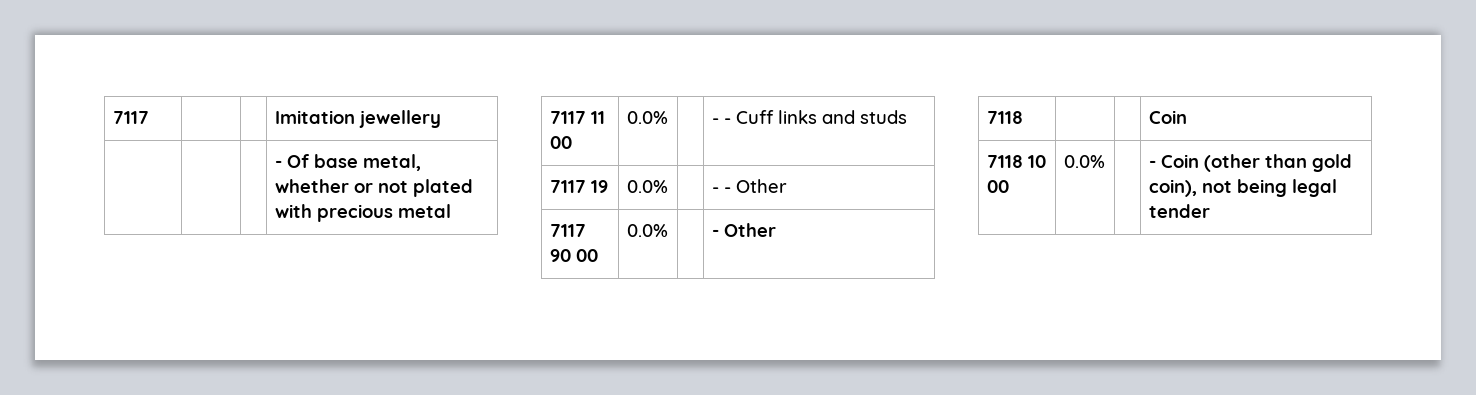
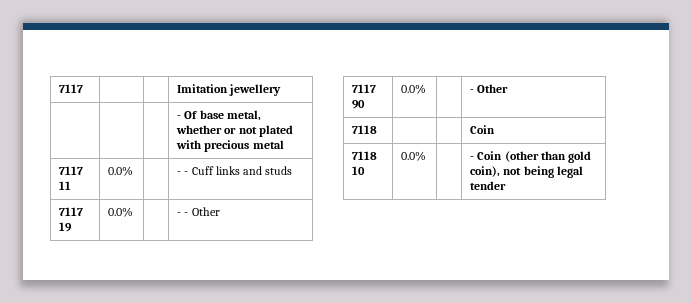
[549,136,572,149] 00 -> (72, 185) none
[575,249,598,262] 00 -> (366, 104) none
[986,180,1009,193] 00 -> (366, 170) none

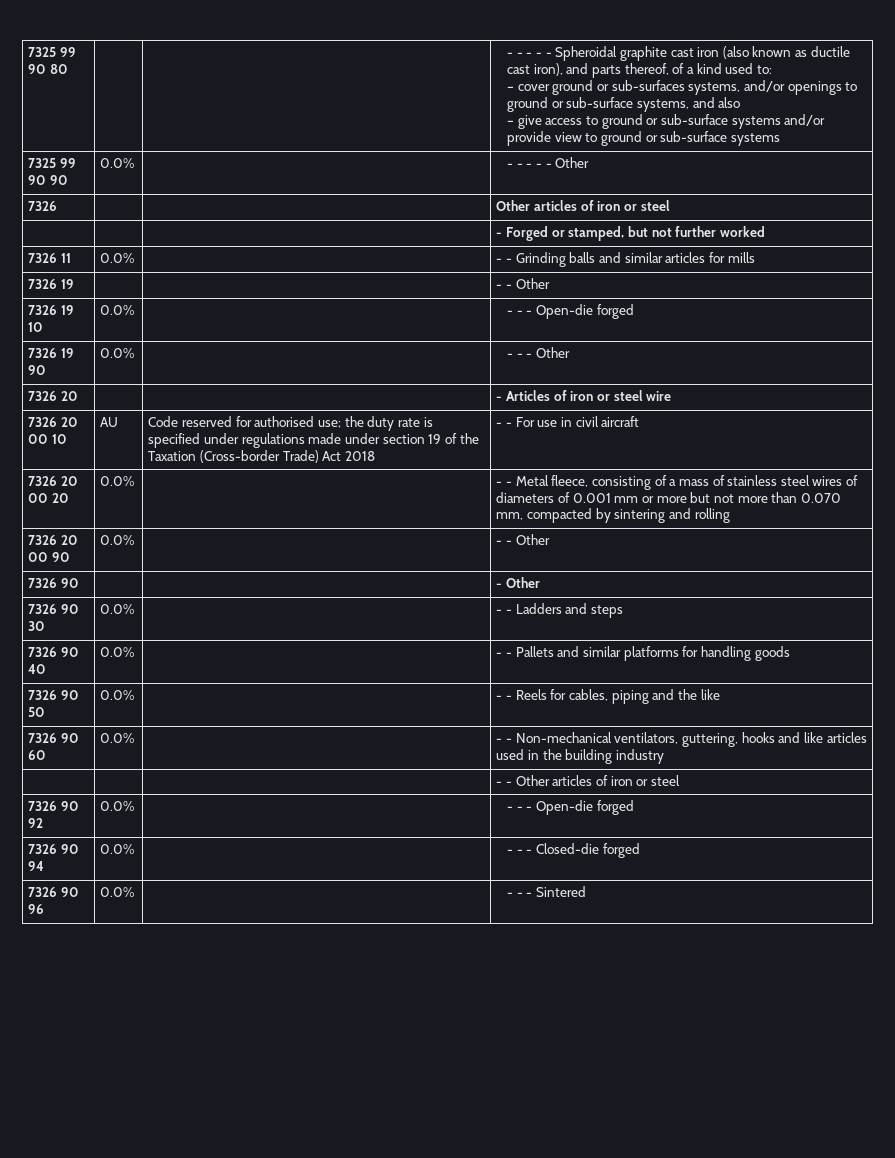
[59,84,84,93] [177,84,282,96] [177,110,261,121] [176,125,293,137] [176,140,284,152] [59,166,84,175] [59,181,72,190] [108,166,134,176] [177,166,293,175] [59,207,84,216] [59,222,73,232] 7117 | | | Imitation jewellery // | | | - Of base metal, whether or not plated with precious metal // 7117 11 | 0.0% | | - - Cuff links and studs // 7117 19 -> [28,47,77,57] [28,64,69,74] [506,46,850,61] [506,63,772,78] [506,80,858,95] [506,97,741,112] [506,114,826,129] [506,131,780,146] [28,158,77,168] [28,175,69,185] [100,158,135,168] [506,157,590,168] [28,201,58,211] [496,200,670,211] [496,226,765,241] [28,253,72,263] [100,253,135,263] [496,252,755,267] [28,279,75,289] [496,278,550,289] [28,305,75,315] [28,322,44,332] [100,305,135,315] [506,304,634,319] [28,348,75,358] [28,365,47,375] [100,348,135,358] [506,347,570,358] [28,391,79,401] [496,390,672,401] [28,417,79,427] [28,434,68,444] [100,417,119,427] [148,416,433,431] [148,433,479,448] [148,450,375,463] [496,416,640,427] [28,476,79,486] [28,493,70,503] [100,476,135,486] [496,475,859,490] [496,492,841,503] [496,508,730,523] [28,535,79,545] [28,552,71,562] 7325 99 90 80 | | | - - - - - Spheroidal graphite cast iron (also known as ductile cast iron), and parts thereof, of a kind used to: // – cover ground or sub-surfaces systems, and/or openings to ground or sub-surface systems, and also // – give access to ground or sub-surface systems and/or provide view to ground or sub-surface systems // 7325 99 90 90 | 0.0% | | - - - - - Other // 7326 | | | Other articles of iron or steel // | | | - Forged or stamped, but not further worked // 7326 11 | 0.0% | | - - Grinding balls and similar articles for mills // 7326 19 | | | - - Other // 7326 19 10 | 0.0% | | - - - Open-die forged // 7326 19 90 | 0.0% | | - - - Other // 7326 20 | | | - Articles of iron or steel wire // 7326 20 00 10 | AU | Code reserved for authorised use; the duty rate is specified under regulations made under section 19 of the Taxation (Cross-border Trade) Act 2018 | - - For use in civil aircraft // 7326 20 00 20 | 0.0% | | - - Metal fleece, consisting of a mass of stainless steel wires of diameters of 0.001 mm or more but not more than 0.070 mm, compacted by sintering and rolling // 7326 20 00 90
[352,84,377,93] [352,100,366,109] [401,84,427,94] [470,84,509,93] [352,125,378,134] [470,125,496,134] [352,151,378,160] [352,166,366,175] [401,151,427,161] [470,151,592,163] [470,166,583,178] [470,181,507,190] 7117 90 | 0.0% | | - Other // 7118 | | | Coin // 7118 10 | 0.0% | | - Coin (other than gold coin), not being legal tender -> [28,578,80,588] [496,577,541,588] [28,604,80,614] [28,621,46,631] [100,604,135,614] [496,603,623,618] [28,647,80,657] [28,664,47,674] [100,647,135,657] [496,646,790,661] [28,690,80,700] [28,707,46,717] [100,690,135,700] [496,689,720,704] [28,733,80,743] [28,750,47,760] [100,733,135,743] [496,732,867,747] [496,749,664,764] [496,775,680,786] [28,801,80,811] [28,818,44,828] [100,801,135,811] [506,800,634,815] [28,844,80,854] [28,861,45,871] [100,844,135,854] [506,843,640,858] [28,887,80,897] [28,904,45,914] [100,887,135,897] [506,886,586,897] 7326 90 | | | - Other // 7326 90 30 | 0.0% | | - - Ladders and steps // 7326 90 40 | 0.0% | | - - Pallets and similar platforms for handling goods // 7326 90 50 | 0.0% | | - - Reels for cables, piping and the like // 7326 90 60 | 0.0% | | - - Non-mechanical ventilators, guttering, hooks and like articles used in the building industry // | | | - - Other articles of iron or steel // 7326 90 92 | 0.0% | | - - - Open-die forged // 7326 90 94 | 0.0% | | - - - Closed-die forged // 7326 90 96 | 0.0% | | - - - Sintered

